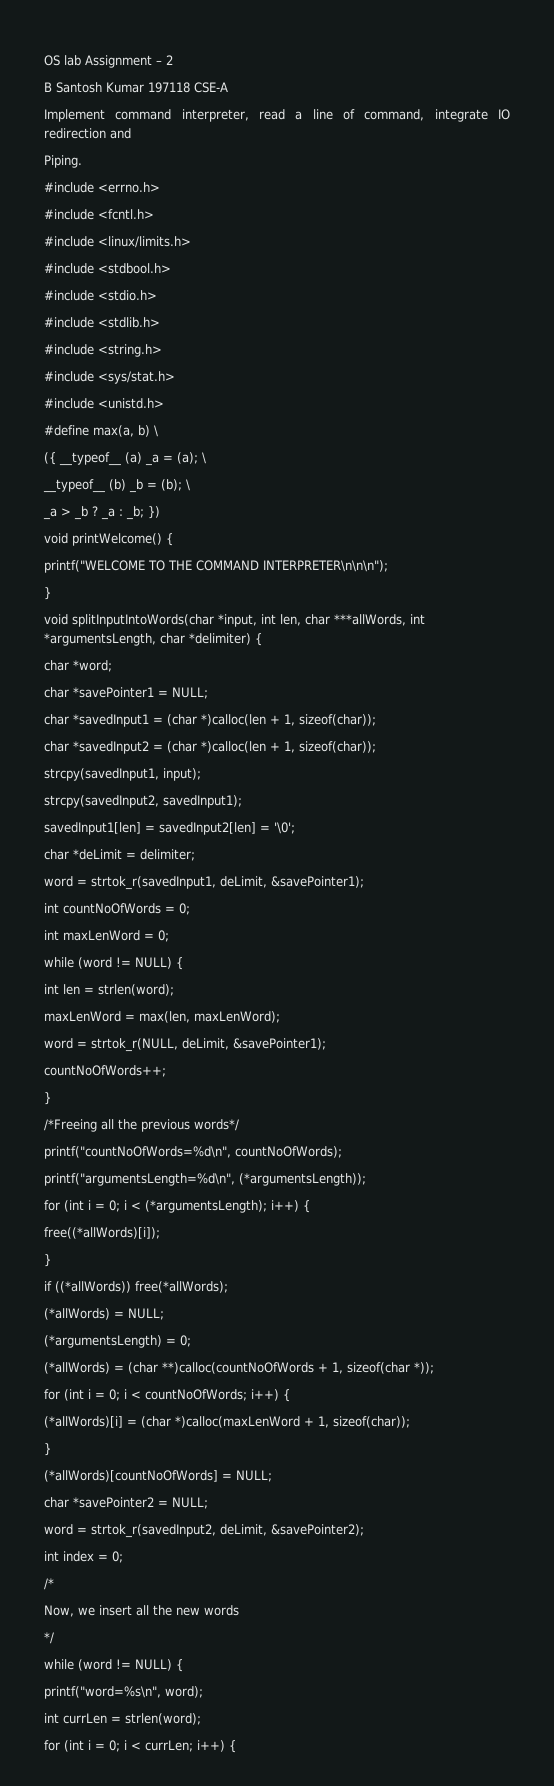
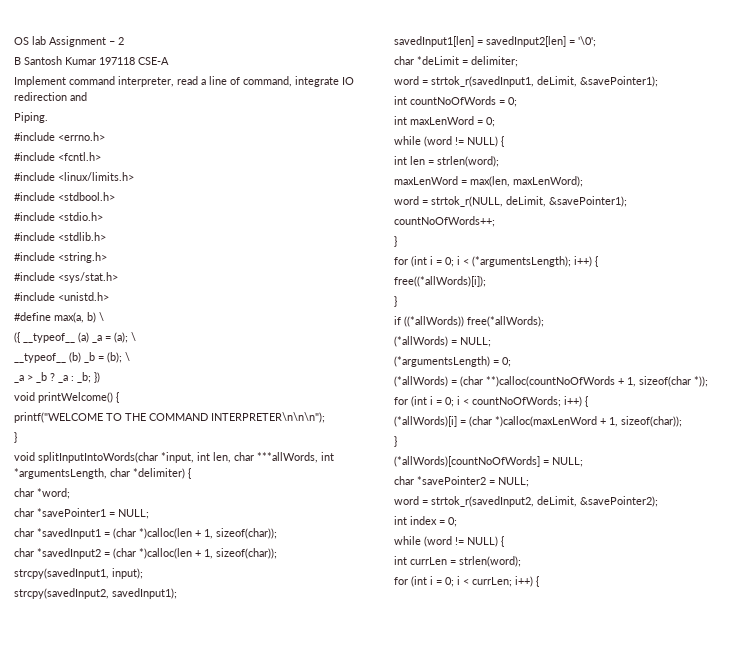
[44,1119,239,1132] [44,1146,342,1159] [44,1173,366,1186] // /*Freeing all the previous words*/ // printf("countNoOfWords=%d\n", countNoOfWords); // printf("argumentsLength=%d\n", (*argumentsLength)); -> (397, 241) none
[44,1578,54,1590] [44,1605,239,1617] [44,1632,54,1644] [44,1659,183,1672] [44,1686,203,1699] // /* // Now, we insert all the new words // */ // while (word != NULL) { // printf("word=%s\n", word); -> [394,536,504,547] // while (word != NULL) {

